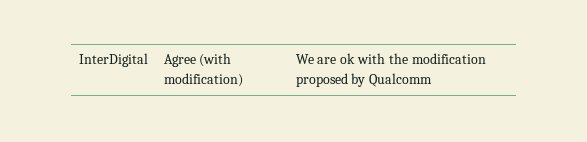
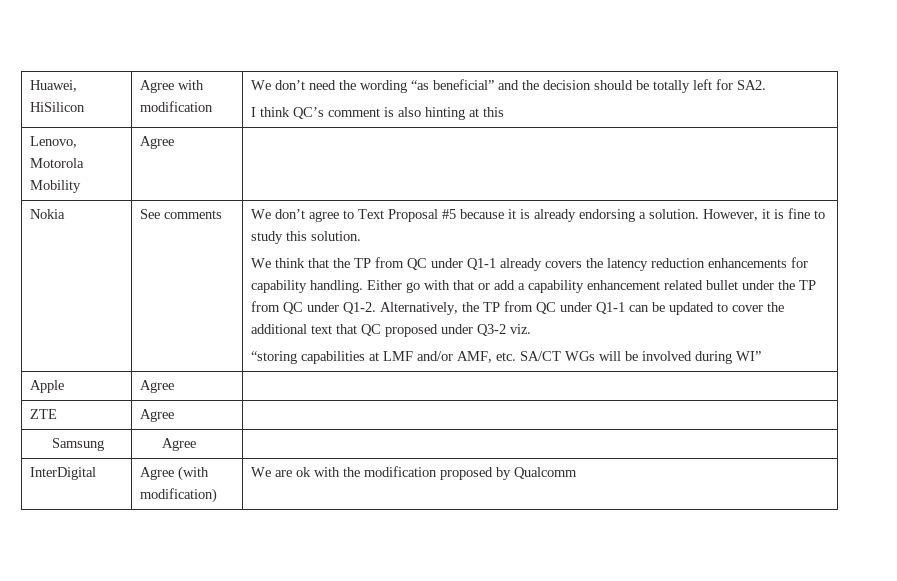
(78, 60) none -> [29,80,77,92] [29,102,85,112] [139,80,204,93] [139,101,213,112] [250,79,766,93] [250,107,504,120] [29,136,77,148] [29,158,84,168] [29,180,81,193] [139,136,174,149] [29,209,65,219] [139,209,222,219] [250,208,825,222] [250,231,361,244] [250,257,808,271] [250,280,816,293] [250,301,784,315] [250,324,531,337] [250,351,761,364] [29,380,64,393] [139,380,174,393] [29,409,57,419] [139,409,174,422] [52,438,105,451] [162,438,197,451] Huawei, HiSilicon | Agree with modification | We don’t need the wording “as beneficial” and the decision should be totally left for SA2. // I think QC’s comment is also hinting at this // Lenovo, Motorola Mobility | Agree | // Nokia | See comments | We don’t agree to Text Proposal #5 because it is already endorsing a solution. However, it is fine to study this solution. // We think that the TP from QC under Q1-1 already covers the latency reduction enhancements for capability handling. Either go with that or add a capability enhancement related bullet under the TP from QC under Q1-2. Alternatively, the TP from QC under Q1-1 can be updated to cover the additional text that QC proposed under Q3-2 viz. // “storing capabilities at LMF and/or AMF, etc. SA/CT WGs will be involved during WI” // Apple | Agree | // ZTE | Agree | // Samsung | Agree | //

